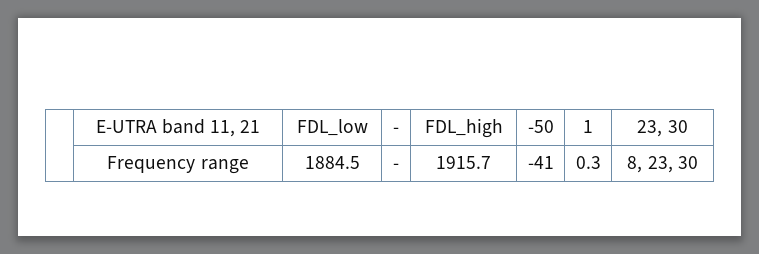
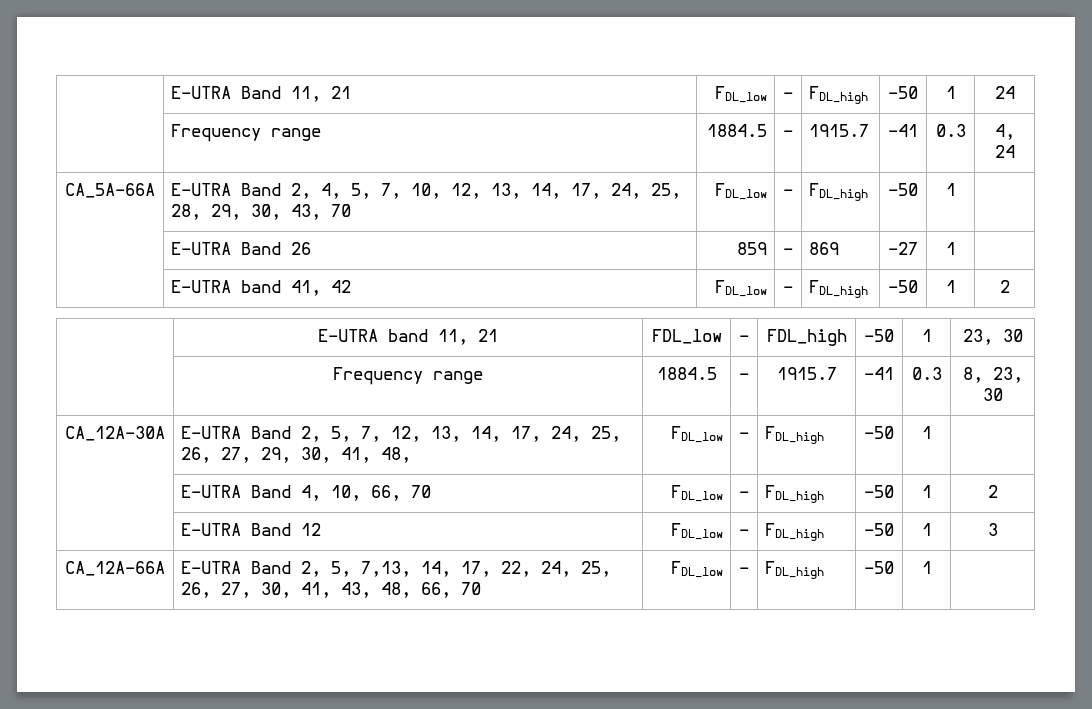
(95, 126) none -> [171,86,352,102] [714,86,767,103] [783,92,793,99] [809,86,869,104] [888,86,918,99] [945,86,956,99] [994,86,1015,99] [171,124,322,142] [706,124,767,137] [783,130,793,137] [809,124,870,137] [888,124,918,137] [935,124,966,137] [994,124,1015,140] [994,145,1015,158] [65,183,155,198] [171,183,682,199] [171,204,352,220] [714,183,767,200] [783,189,793,196] [809,183,869,201] [888,183,918,196] [945,183,956,196] [171,242,312,255] [736,242,767,255] [783,248,793,255] [809,242,840,255] [888,242,918,255] [945,242,956,255] [171,280,352,296] [714,280,767,297] [783,286,793,293] [809,280,869,298] [888,280,918,293] [945,280,956,293] [999,280,1010,293] | E-UTRA Band 11, 21 | FDL_low | - | FDL_high | -50 | 1 | 24 // | Frequency range | 1884.5 | - | 1915.7 | -41 | 0.3 | 4, 24 // CA_5A-66A | E-UTRA Band 2, 4, 5, 7, 10, 12, 13, 14, 17, 24, 25, 28, 29, 30, 43, 70 | FDL_low | - | FDL_high | -50 | 1 | // | E-UTRA Band 26 | 859 | - | 869 | -27 | 1 | // | E-UTRA band 41, 42 | FDL_low | - | FDL_high | -50 | 1 | 2 //
(698, 162) none -> [65,426,165,441] [181,426,622,442] [181,447,412,463] [670,426,723,443] [739,432,749,439] [765,426,825,444] [864,426,894,439] [921,426,932,439] [181,485,432,501] [670,485,723,502] [739,491,749,498] [765,485,825,503] [864,485,894,498] [921,485,932,498] [987,485,998,498] [181,523,322,536] [670,523,723,540] [739,529,749,536] [765,523,825,541] [864,523,894,536] [921,523,932,536] [987,523,998,536] [65,561,165,576] [181,561,612,577] [181,582,482,598] [670,561,723,578] [739,567,749,574] [765,561,825,579] [864,561,894,574] [921,561,932,574] // CA_12A-30A | E-UTRA Band 2, 5, 7, 12, 13, 14, 17, 24, 25, 26, 27, 29, 30, 41, 48, | FDL_low | - | FDL_high | -50 | 1 | // | E-UTRA Band 4, 10, 66, 70 | FDL_low | - | FDL_high | -50 | 1 | 2 // | E-UTRA Band 12 | FDL_low | - | FDL_high | -50 | 1 | 3 // CA_12A-66A | E-UTRA Band 2, 5, 7,13, 14, 17, 22, 24, 25, 26, 27, 30, 41, 43, 48, 66, 70 | FDL_low | - | FDL_high | -50 | 1 |

